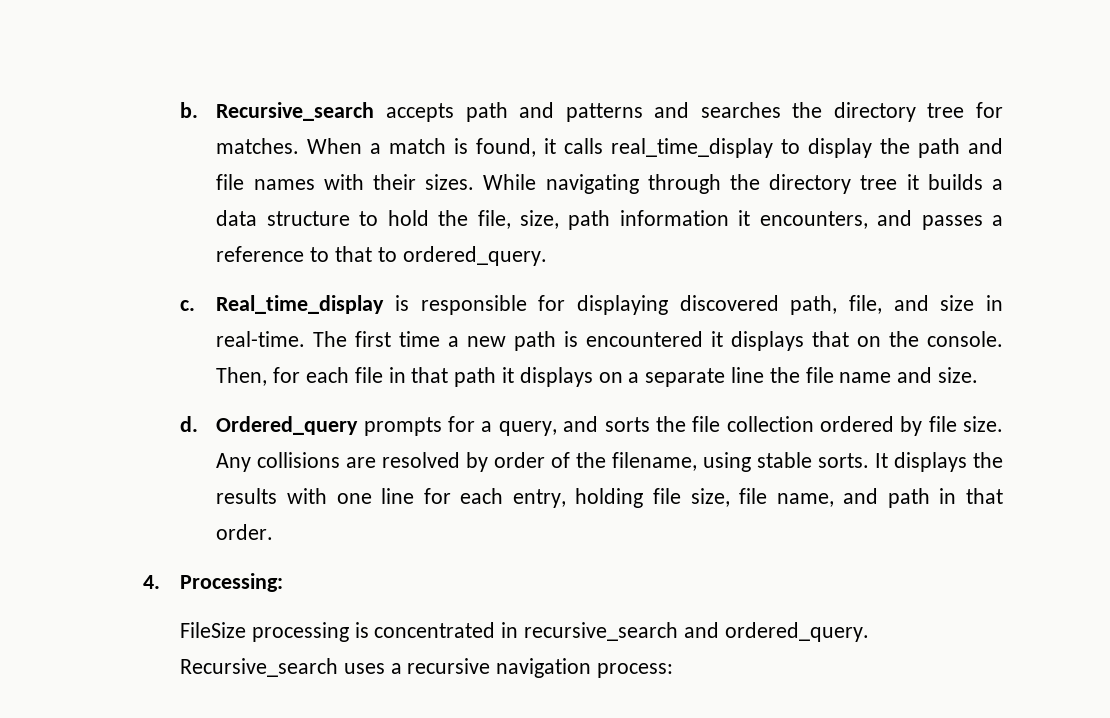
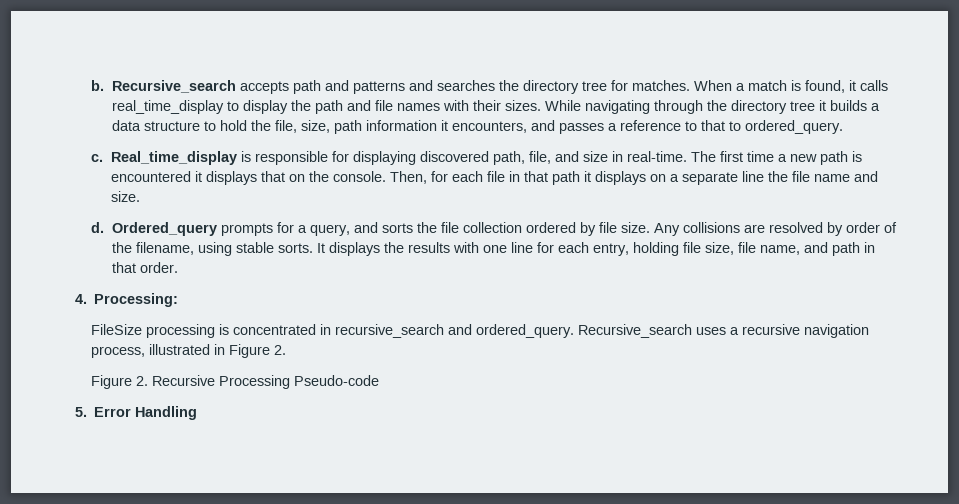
[596,663,673,678] process: -> [91,344,287,358] [91,375,380,389] [75,406,198,420] process, illustrated in Figure 2. // Figure 2. Recursive Processing Pseudo-code // 5. Error Handling

